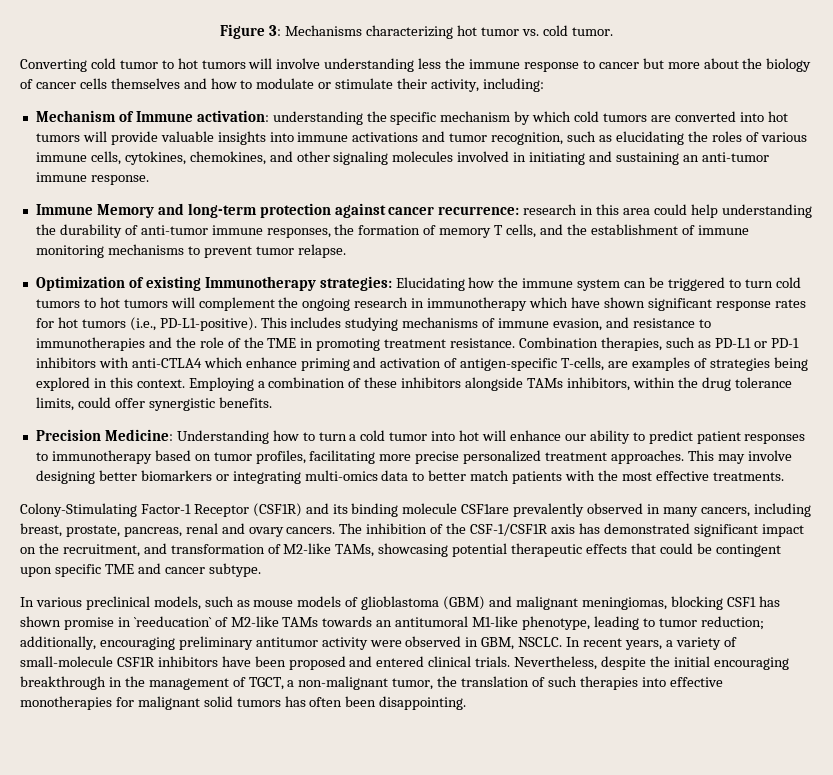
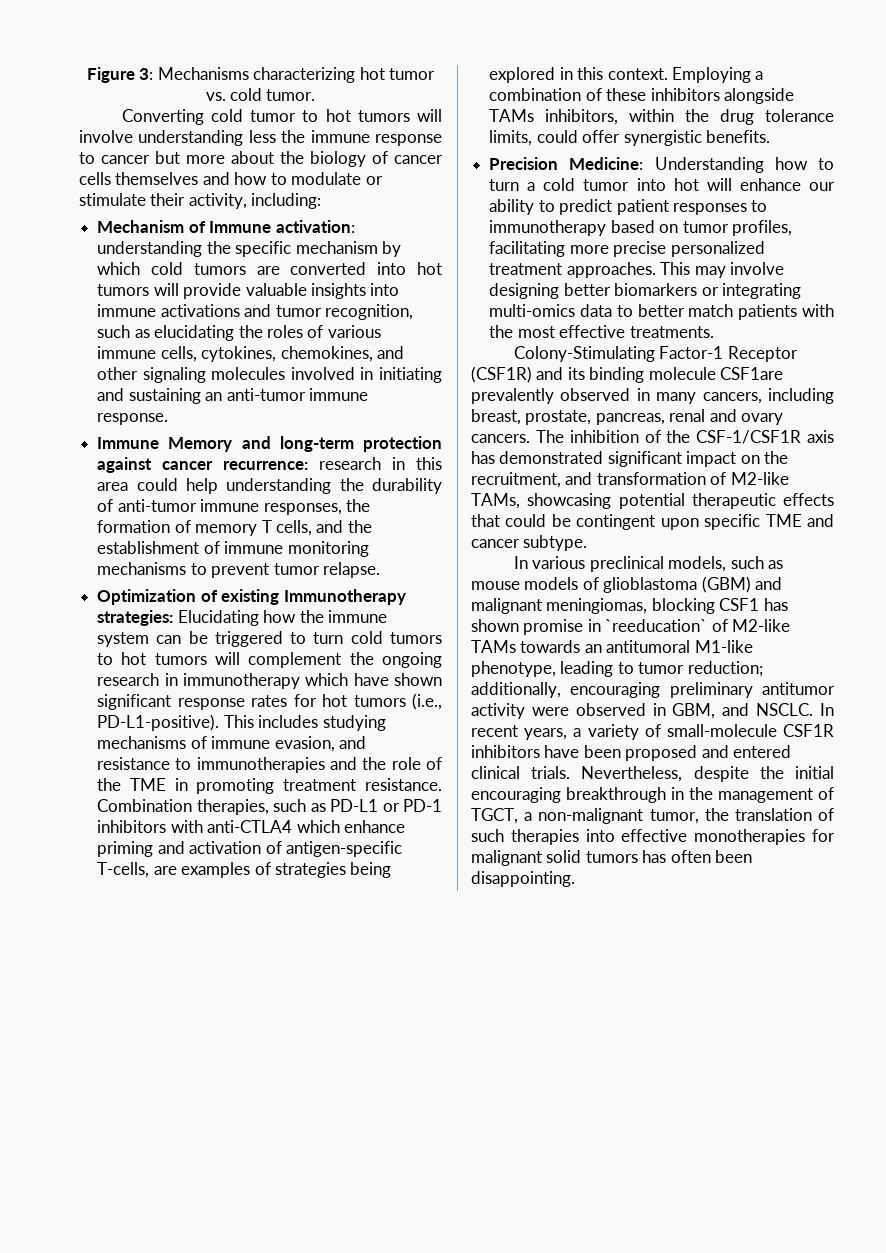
(515, 643) none -> [722,703,750,716] and

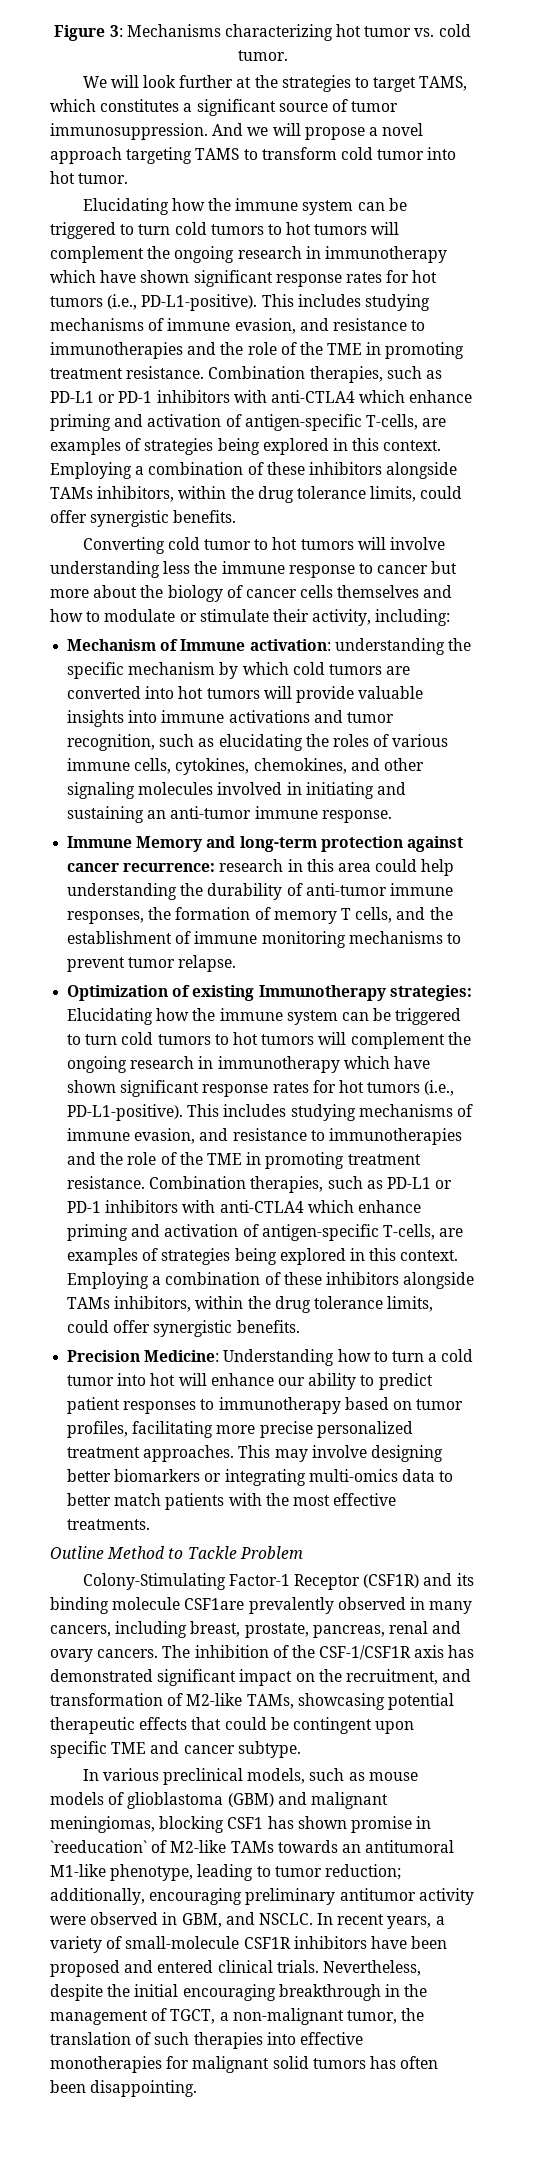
(316, 95) none -> [82,75,468,92] [50,99,399,116] [50,123,424,140] [50,147,457,164] [50,171,129,184] [82,198,407,215] [50,222,400,239] [50,246,447,263] [50,270,438,287] [50,294,430,311] [50,318,426,334] [50,342,465,359] [50,366,442,383] [50,390,473,403] [50,414,447,431] [50,438,442,455] [50,462,458,479] [50,486,463,503] [50,510,237,527] // We will look further at the strategies to target TAMS, which constitutes a significant source of tumor immunosuppression. And we will propose a novel approach targeting TAMS to transform cold tumor into hot tumor. // Elucidating how the immune system can be triggered to turn cold tumors to hot tumors will complement the ongoing research in immunotherapy which have shown significant response rates for hot tumors (i.e., PD-L1-positive). This includes studying mechanisms of immune evasion, and resistance to immunotherapies and the role of the TME in promoting treatment resistance. Combination therapies, such as PD-L1 or PD-1 inhibitors with anti-CTLA4 which enhance priming and activation of antigen-specific T-cells, are examples of strategies being explored in this context. Employing a combination of these inhibitors alongside TAMs inhibitors, within the drug tolerance limits, could offer synergistic benefits.
(714, 332) none -> [50,1546,303,1559] // Outline Method to Tackle Problem

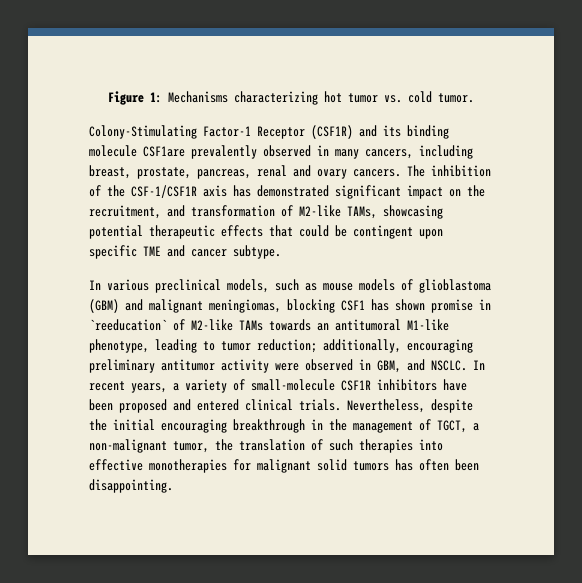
[109,25,123,37] 3: -> [150,92,162,103] 1:
[82,75,468,92] [50,99,399,116] [50,123,424,140] [50,147,457,164] [50,171,129,184] [82,198,407,215] [50,222,400,239] [50,246,447,263] [50,270,438,287] [50,294,430,311] [50,318,426,334] [50,342,465,359] [50,366,442,383] [50,390,473,403] [50,414,447,431] [50,438,442,455] [50,462,458,479] [50,486,463,503] [50,510,237,527] [82,537,446,554] [50,561,458,578] [50,585,453,602] [50,609,451,626] [67,638,471,655] [67,662,411,679] [67,686,424,703] [67,710,394,727] [67,734,449,751] [67,758,424,775] [67,782,406,799] [67,806,392,823] [67,836,463,852] [67,859,455,876] [67,883,453,900] [67,907,453,924] [67,931,461,948] [67,955,237,972] [67,985,472,1001] [67,1008,462,1025] [67,1032,471,1049] [67,1056,430,1073] [67,1080,455,1097] [67,1104,473,1121] [67,1128,462,1145] [67,1152,421,1169] [67,1176,453,1193] [67,1200,421,1213] [67,1224,464,1241] [67,1248,459,1265] [67,1272,475,1289] [67,1296,434,1313] [67,1320,300,1337] [67,1349,474,1366] [67,1373,433,1390] [67,1397,464,1414] [67,1421,413,1438] [67,1445,443,1462] [67,1469,454,1486] [67,1493,397,1510] [67,1519,151,1530] [50,1546,303,1559] // We will look further at the strategies to target TAMS, which constitutes a significant source of tumor immunosuppression. And we will propose a novel approach targeting TAMS to transform cold tumor into hot tumor. // Elucidating how the immune system can be triggered to turn cold tumors to hot tumors will complement the ongoing research in immunotherapy which have shown significant response rates for hot tumors (i.e., PD-L1-positive). This includes studying mechanisms of immune evasion, and resistance to immunotherapies and the role of the TME in promoting treatment resistance. Combination therapies, such as PD-L1 or PD-1 inhibitors with anti-CTLA4 which enhance priming and activation of antigen-specific T-cells, are examples of strategies being explored in this context. Employing a combination of these inhibitors alongside TAMs inhibitors, within the drug tolerance limits, could offer synergistic benefits. // Converting cold tumor to hot tumors will involve understanding less the immune response to cancer but more about the biology of cancer cells themselves and how to modulate or stimulate their activity, including: // Mechanism of Immune activation: understanding the specific mechanism by which cold tumors are converted into hot tumors will provide valuable insights into immune activations and tumor recognition, such as elucidating the roles of various immune cells, cytokines, chemokines, and other signaling molecules involved in initiating and sustaining an anti-tumor immune response. // Immune Memory and long-term protection against cancer recurrence: research in this area could help understanding the durability of anti-tumor immune responses, the formation of memory T cells, and the establishment of immune monitoring mechanisms to prevent tumor relapse. // Optimization of existing Immunotherapy strategies: Elucidating how the immune system can be triggered to turn cold tumors to hot tumors will complement the ongoing research in immunotherapy which have shown significant response rates for hot tumors (i.e., PD-L1-positive). This includes studying mechanisms of immune evasion, and resistance to immunotherapies and the role of the TME in promoting treatment resistance. Combination therapies, such as PD-L1 or PD-1 inhibitors with anti-CTLA4 which enhance priming and activation of antigen-specific T-cells, are examples of strategies being explored in this context. Employing a combination of these inhibitors alongside TAMs inhibitors, within the drug tolerance limits, could offer synergistic benefits. // Precision Medicine: Understanding how to turn a cold tumor into hot will enhance our ability to predict patient responses to immunotherapy based on tumor profiles, facilitating more precise personalized treatment approaches. This may involve designing better biomarkers or integrating multi-omics data to better match patients with the most effective treatments. // Outline Method to Tackle Problem -> (474, 98) none

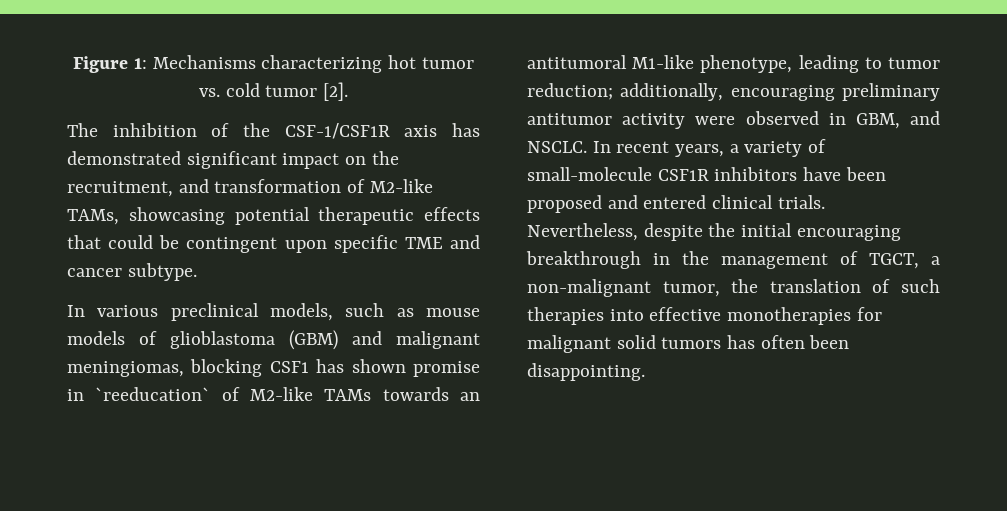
[438,93,474,103] [89,125,449,139] [89,145,473,159] [89,165,401,179] tumor. // Colony-Stimulating Factor-1 Receptor (CSF1R) and its binding molecule CSF1are prevalently observed in many cancers, including breast, prostate, pancreas, renal and ovary cancers. -> [265,82,349,101] tumor [2]. //

